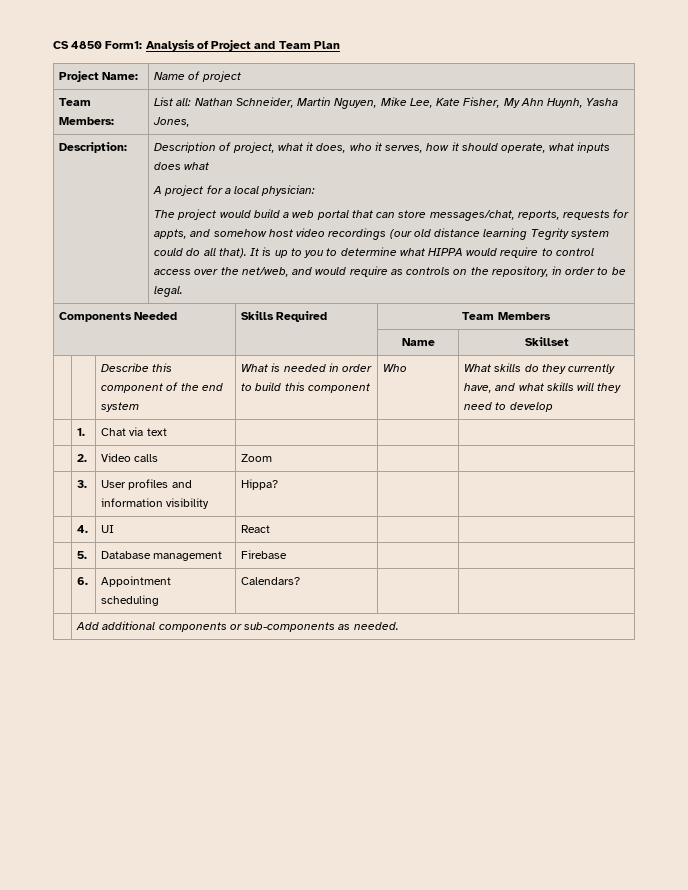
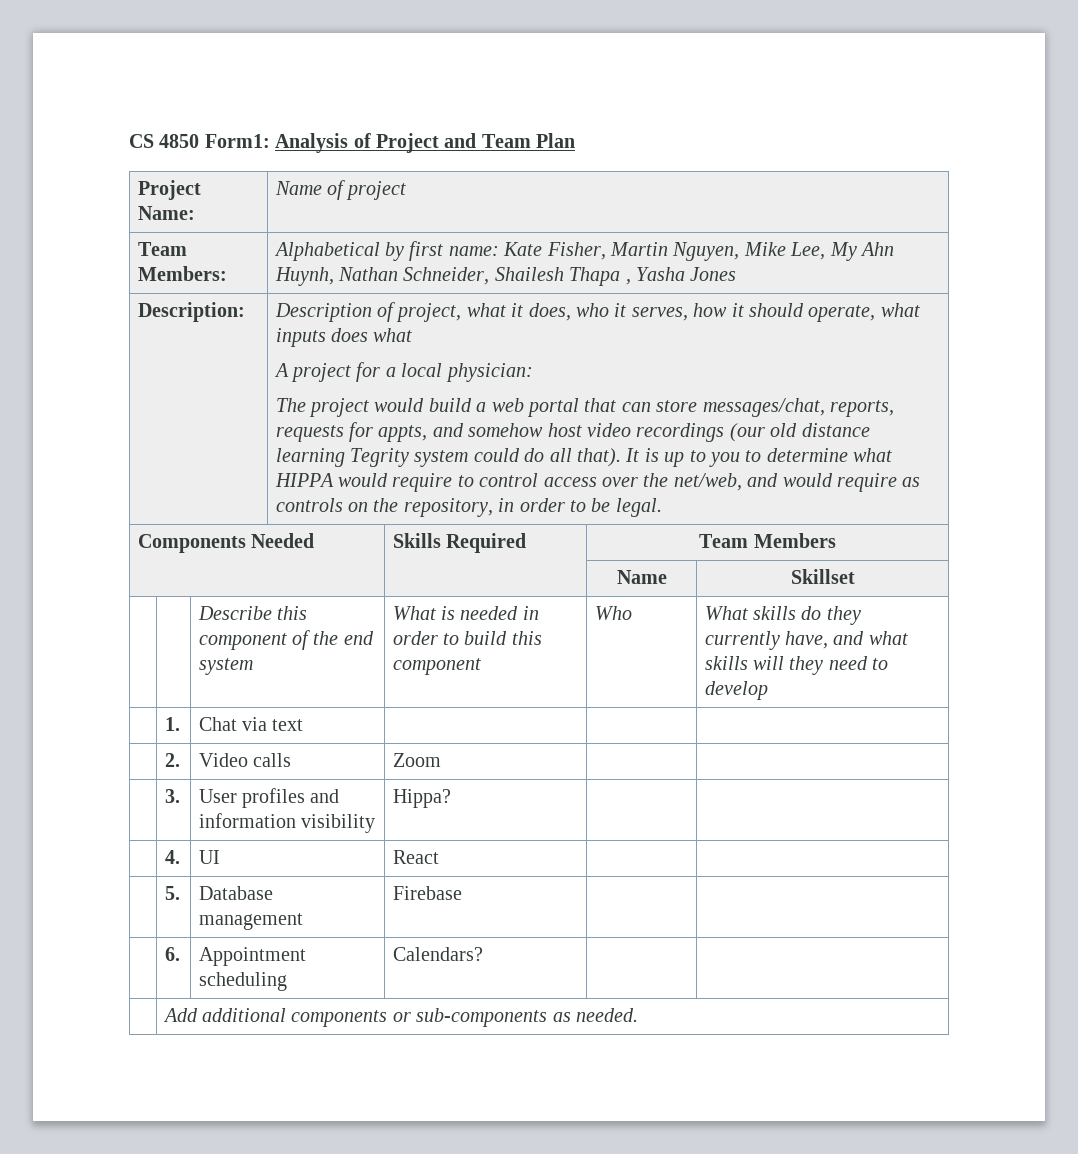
[154,97,294,108] List all: Nathan Schneider, -> [273,241,606,261] Alphabetical by first name: Kate Fisher,
[436,97,501,108] Kate Fisher, -> (826, 251) none
[586,98,619,106] [153,117,191,127] Yasha Jones, -> [338,267,737,286] Nathan Schneider, Shailesh Thapa , Yasha Jones

